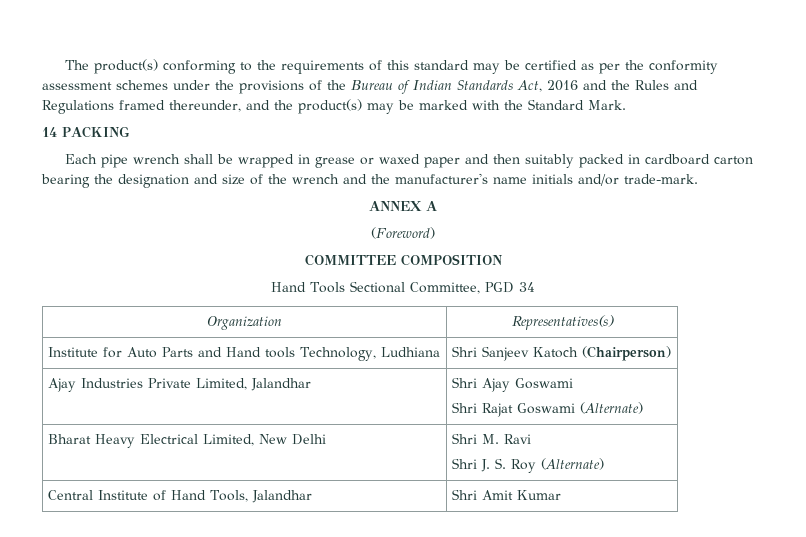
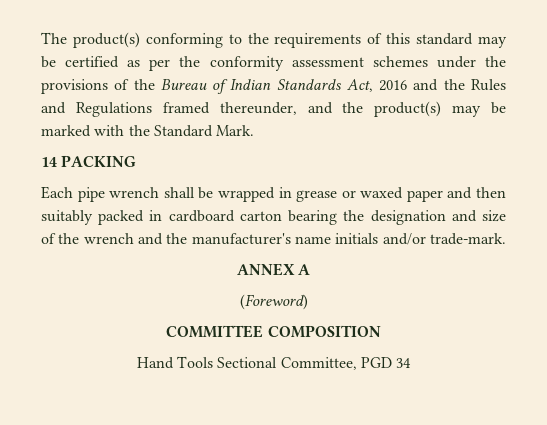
[207,316,282,330] [511,315,614,330] [48,347,441,361] [452,346,672,361] [48,378,312,392] [452,377,574,392] [452,402,644,417] [48,434,327,448] [452,433,532,444] [452,458,605,473] [48,490,313,503] [452,489,562,500] // Organization | Representatives(s) // Institute for Auto Parts and Hand tools Technology, Ludhiana | Shri Sanjeev Katoch (Chairperson) // Ajay Industries Private Limited, Jalandhar | Shri Ajay Goswami // Shri Rajat Goswami (Alternate) // Bharat Heavy Electrical Limited, New Delhi | Shri M. Ravi // Shri J. S. Roy (Alternate) // Central Institute of Hand Tools, Jalandhar | Shri Amit Kumar -> (412, 363) none

